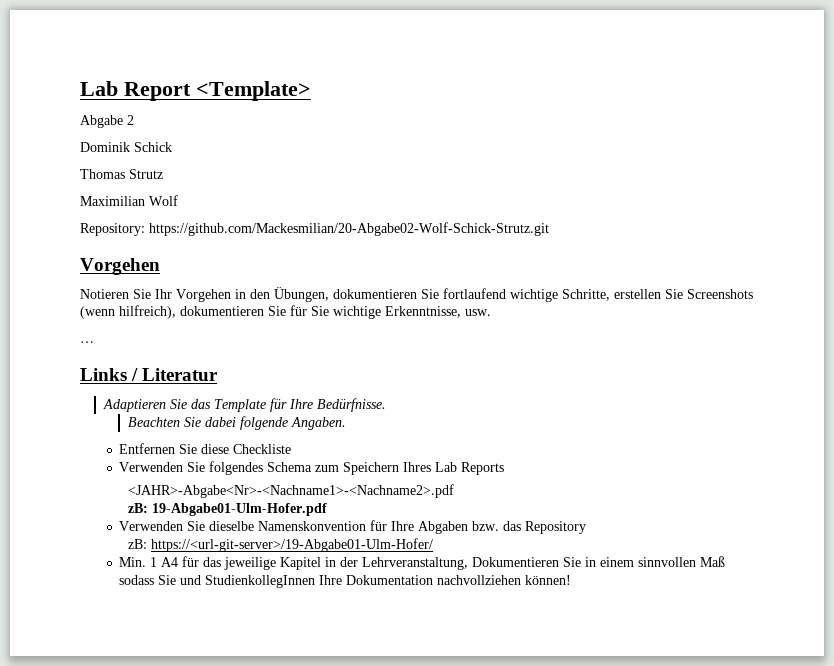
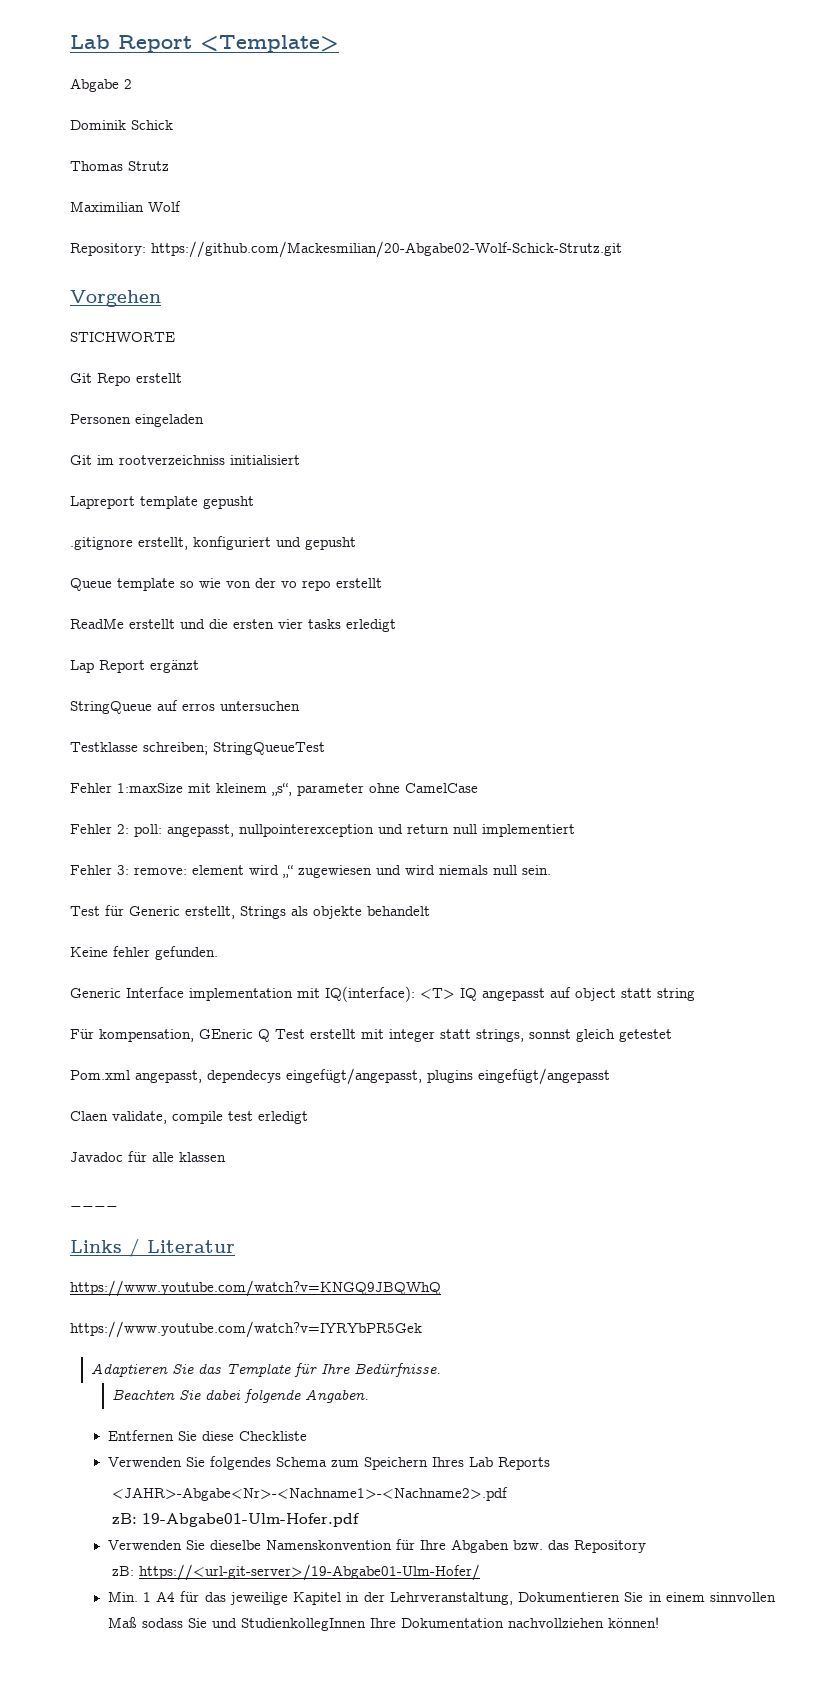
[80,287,753,302] [80,305,491,319] [80,341,94,343] Notieren Sie Ihr Vorgehen in den Übungen, dokumentieren Sie fortlaufend wichtige Schritte, erstellen Sie Screenshots (wenn hilfreich), dokumentieren Sie für Sie wichtige Erkenntnisse, usw. // … -> [70,332,175,342] [70,373,182,386] [70,414,204,427] [70,455,300,465] [70,496,254,509] [70,536,356,550] [70,578,382,591] [70,618,396,632] [70,660,199,673] [70,700,300,714] [70,742,325,755] [70,783,478,796] [70,824,575,837] [70,865,551,878] [70,905,430,919] [70,946,218,960] [70,986,695,1002] [70,1029,672,1042] [70,1068,610,1085] [70,1111,308,1124] [70,1151,226,1162] [70,1203,118,1207] STICHWORTE // Git Repo erstellt // Personen eingeladen // Git im rootverzeichniss initialisiert // Lapreport template gepusht // .gitignore erstellt, konfiguriert und gepusht // Queue template so wie von der vo repo erstellt // ReadMe erstellt und die ersten vier tasks erledigt // Lap Report ergänzt // StringQueue auf erros untersuchen // Testklasse schreiben; StringQueueTest // Fehler 1:maxSize mit kleinem „s“, parameter ohne CamelCase // Fehler 2: poll: angepasst, nullpointerexception und return null implementiert // Fehler 3: remove: element wird „“ zugewiesen und wird niemals null sein. // Test für Generic erstellt, Strings als objekte behandelt // Keine fehler gefunden. // Generic Interface implementation mit IQ(interface): <T> IQ angepasst auf object statt string // Für kompensation, GEneric Q Test erstellt mit integer statt strings, sonnst gleich getestet // Pom.xml angepasst, dependecys eingefügt/angepasst, plugins eingefügt/angepasst // Claen validate, compile test erledigt // Javadoc für alle klassen // ____
(219, 374) none -> [70,1280,441,1297] [70,1321,422,1338] // https://www.youtube.com/watch?v=KNGQ9JBQWhQ // https://www.youtube.com/watch?v=IYRYbPR5Gek

